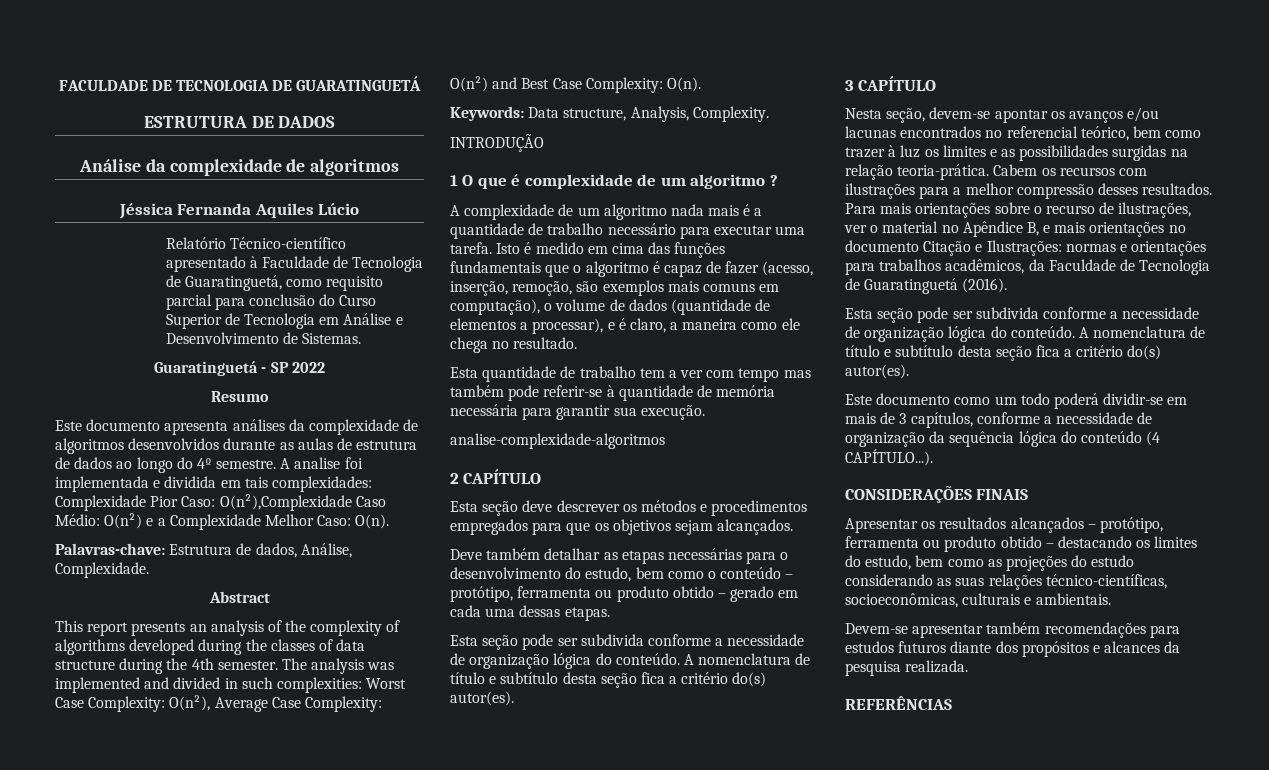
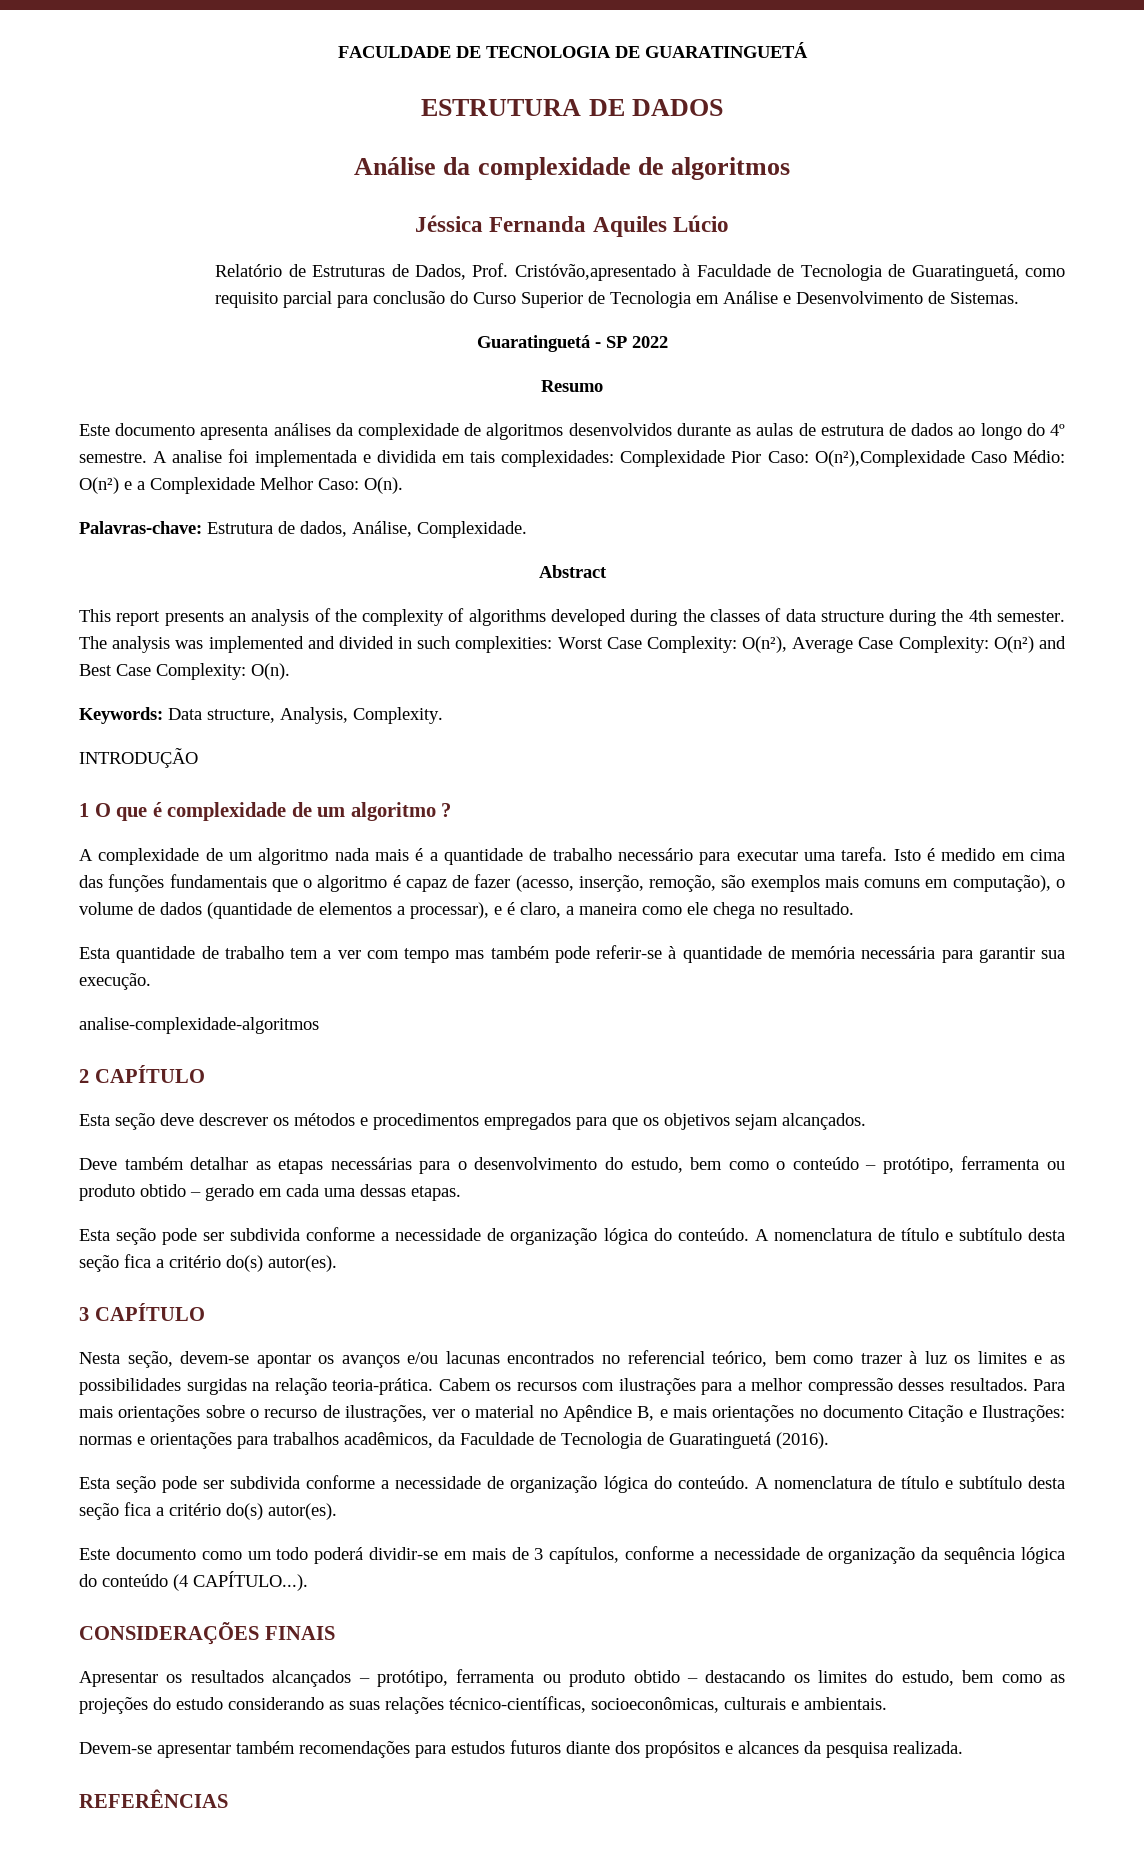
[229,237,346,249] [165,256,246,272] Técnico-científico apresentado -> [288,263,676,281] de Estruturas de Dados, Prof. Cristóvão,apresentado

